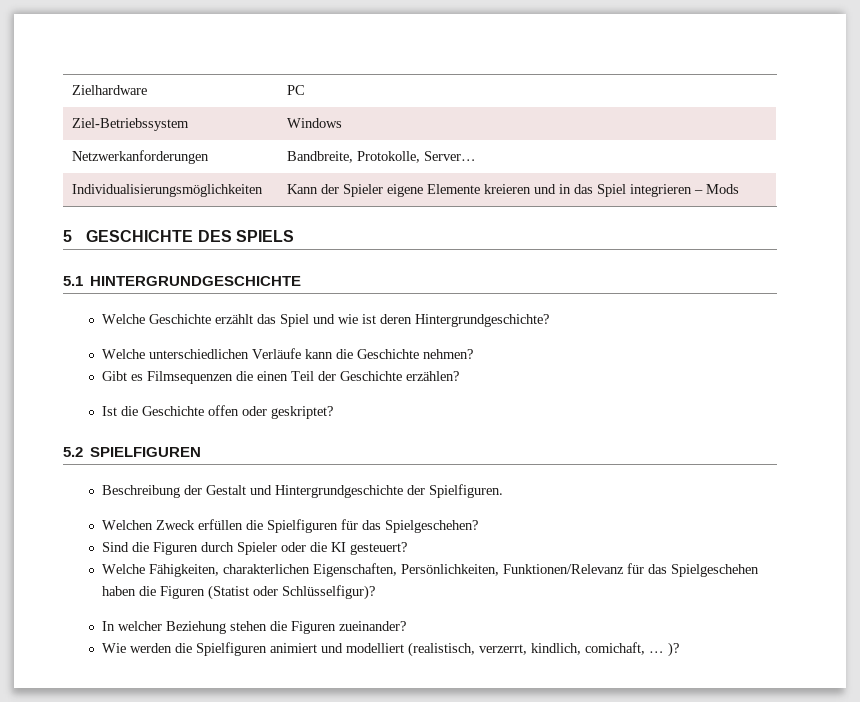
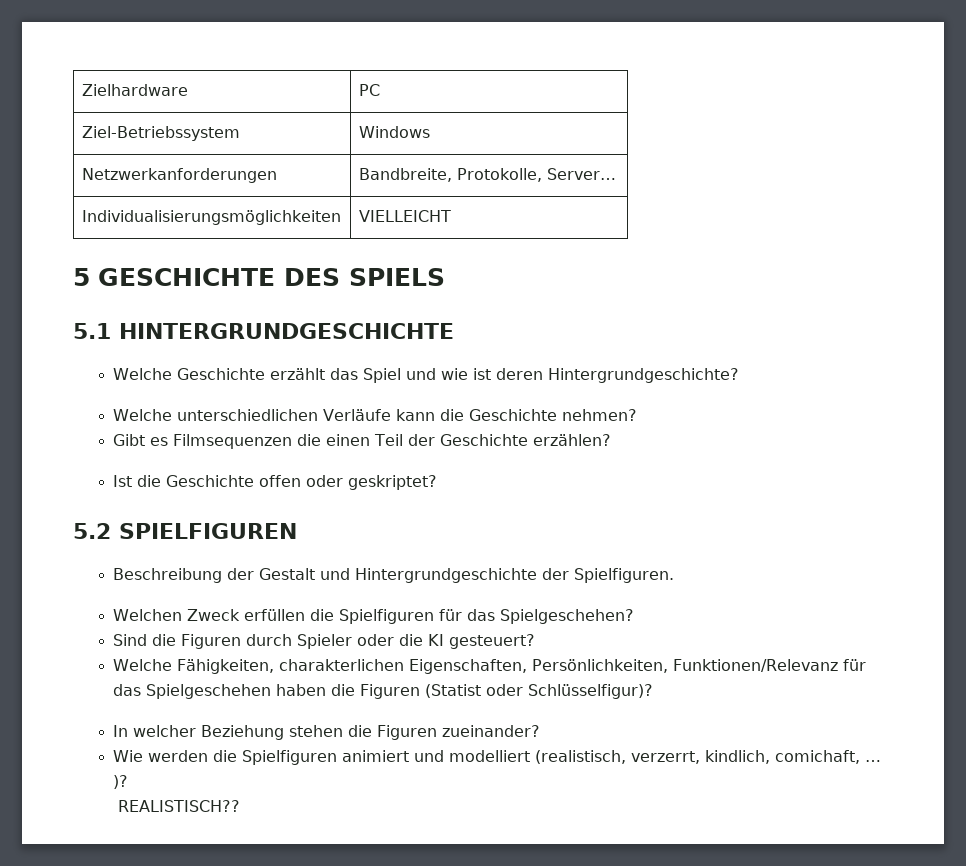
[287,184,740,197] Kann der Spieler eigene Elemente kreieren und in das Spiel integrieren – Mods -> [358,210,451,222] VIELLEICHT
(680, 649) none -> [118,800,241,812] // REALISTISCH??

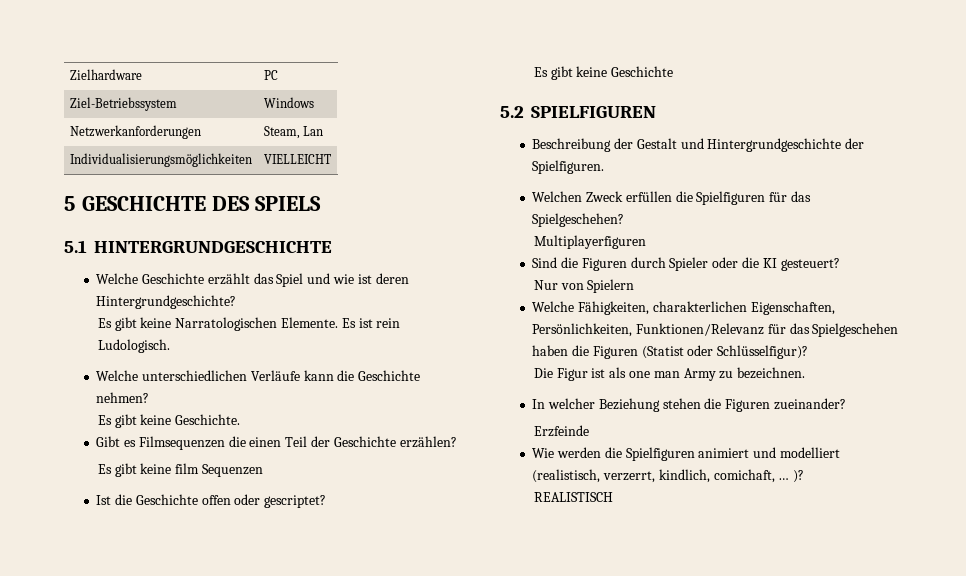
[358,168,616,182] Bandbreite, Protokolle, Server… -> [263,126,324,139] Steam, Lan
(740, 375) none -> [97,317,401,331] [97,339,170,353] // Es gibt keine Narratologischen Elemente. Es ist rein Ludologisch.
(638, 415) none -> [97,414,241,428] // Es gibt keine Geschichte.
(612, 440) none -> [97,463,263,477] // Es gibt keine film Sequenzen
[348,475,438,490] geskriptet? -> [264,495,327,508] [533,66,674,80] gescriptet? // Es gibt keine Geschichte
(635, 616) none -> [533,235,646,249] // Multiplayerfiguren
(536, 641) none -> [533,279,635,293] // Nur von Spielern
(654, 691) none -> [533,367,806,381] // Die Figur ist als one man Army zu bezeichnen.
(541, 731) none -> [533,425,589,437] // Erzfeinde
[118,800,241,812] REALISTISCH?? -> [533,492,613,502] REALISTISCH

